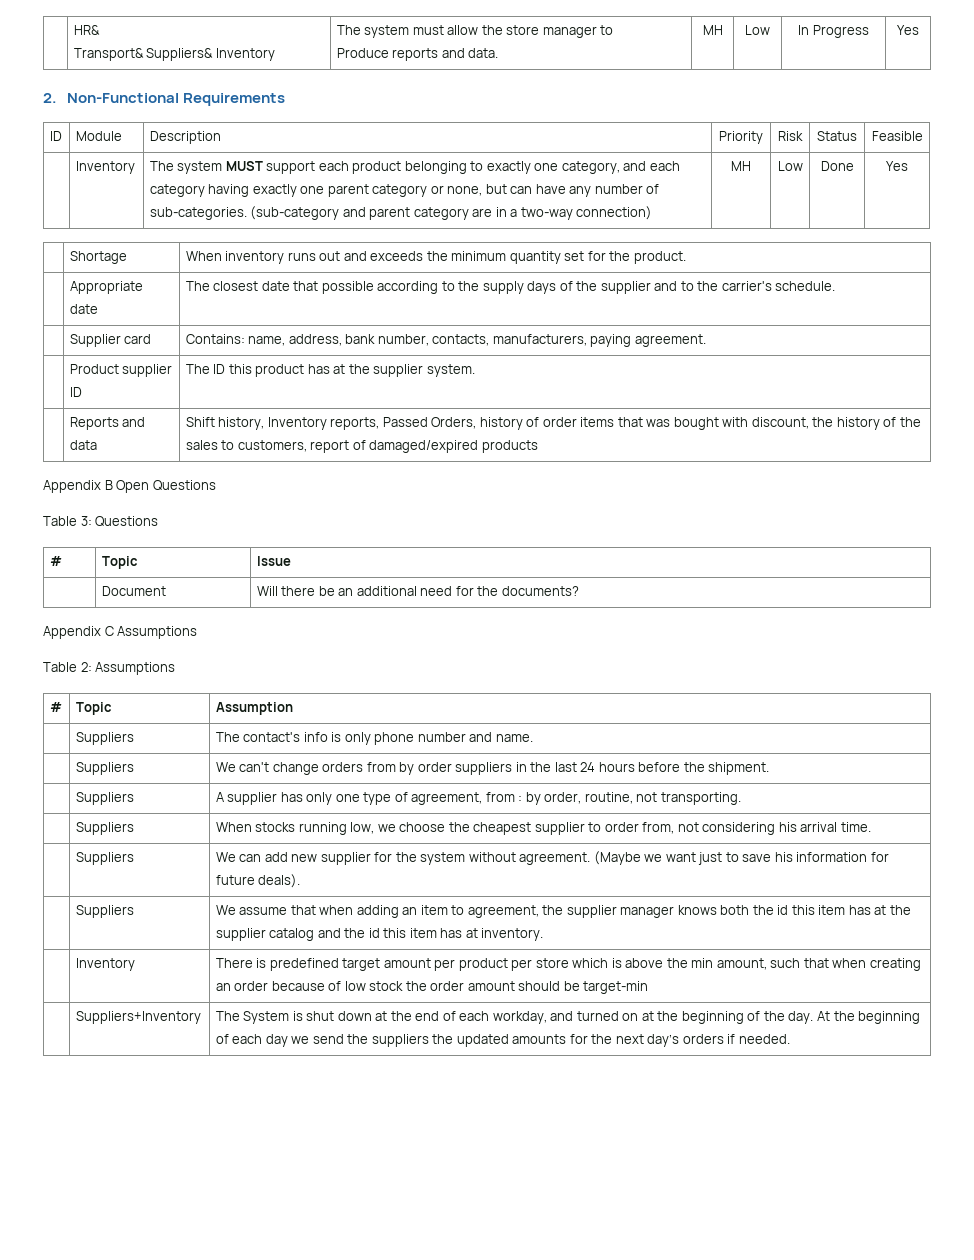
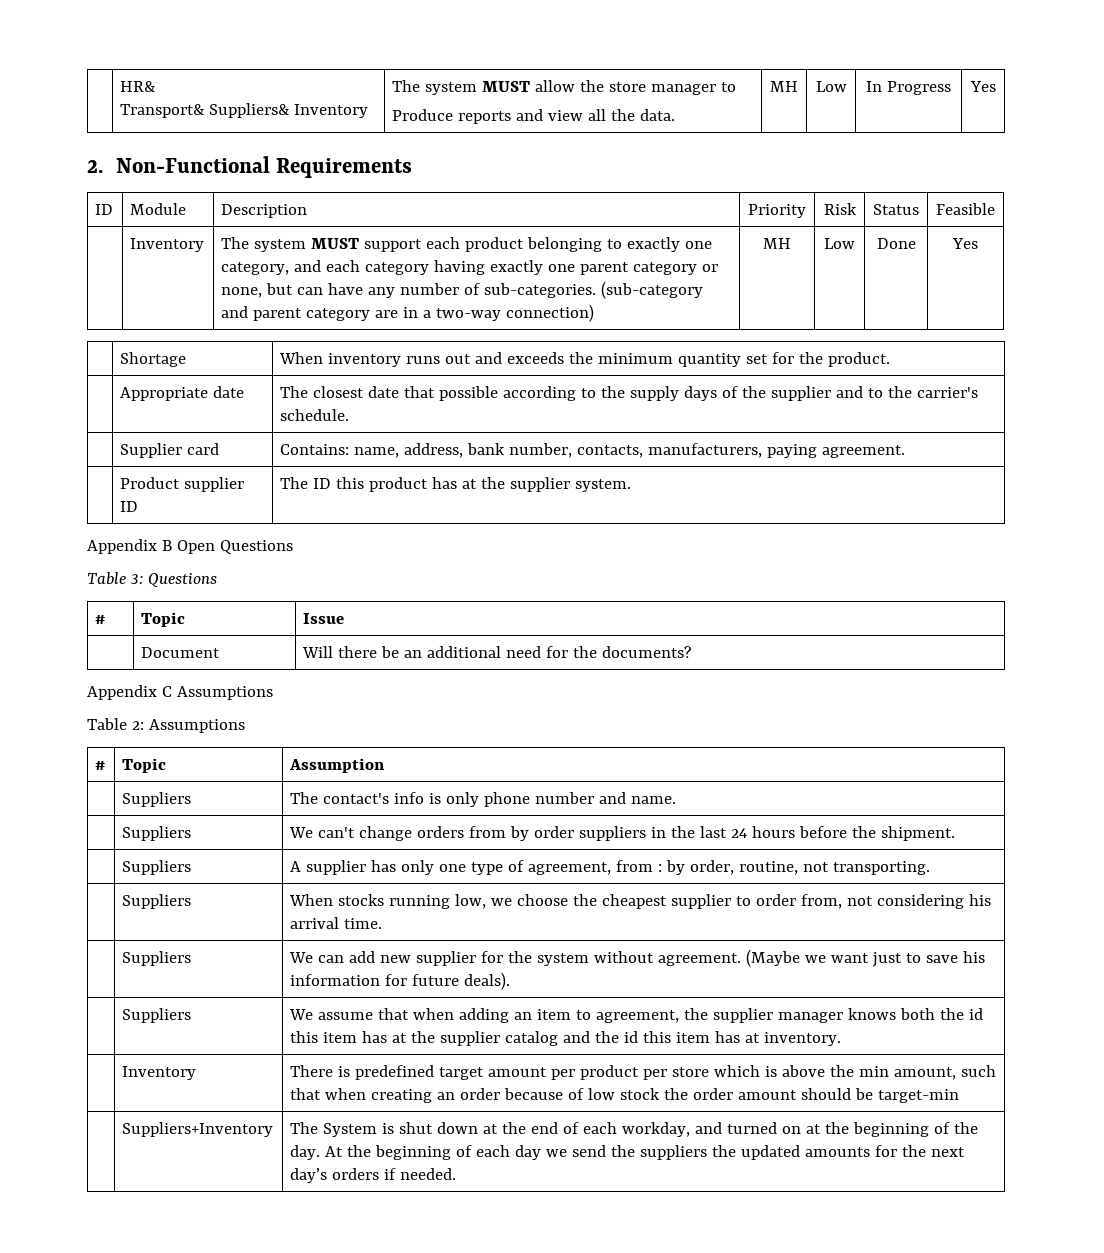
[412,25,444,35] must -> [482,81,531,92] MUST
(465, 53) none -> [548,109,636,121] view all the
[69,417,146,430] [69,440,97,450] [185,417,921,430] [185,440,538,453] // | Reports and data | Shift history, Inventory reports, Passed Orders, history of order items that was bought with discount, the history of the sales to customers, report of damaged/expired products -> (632, 485) none

